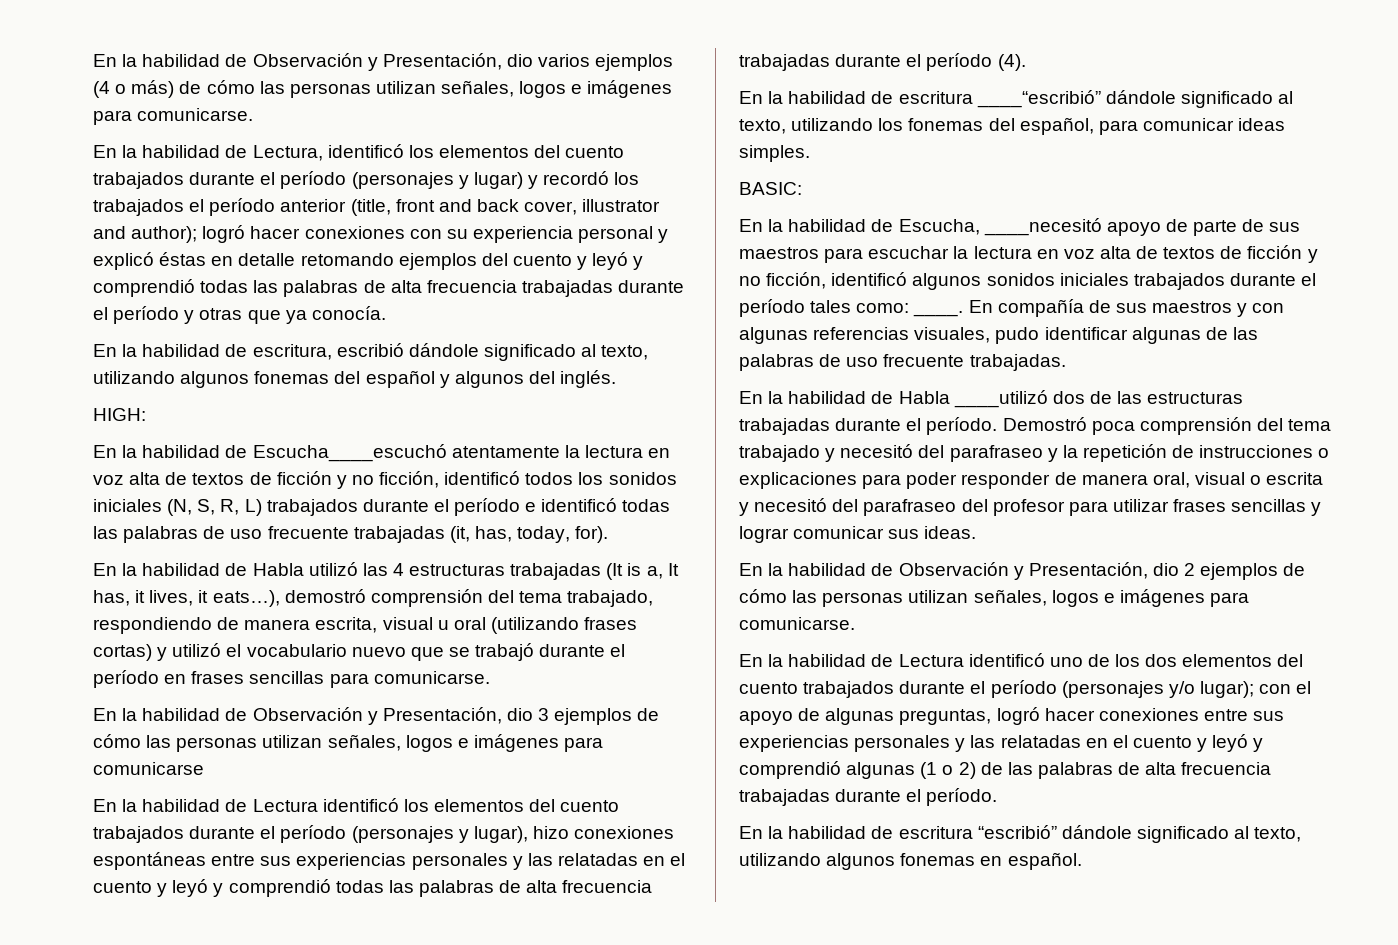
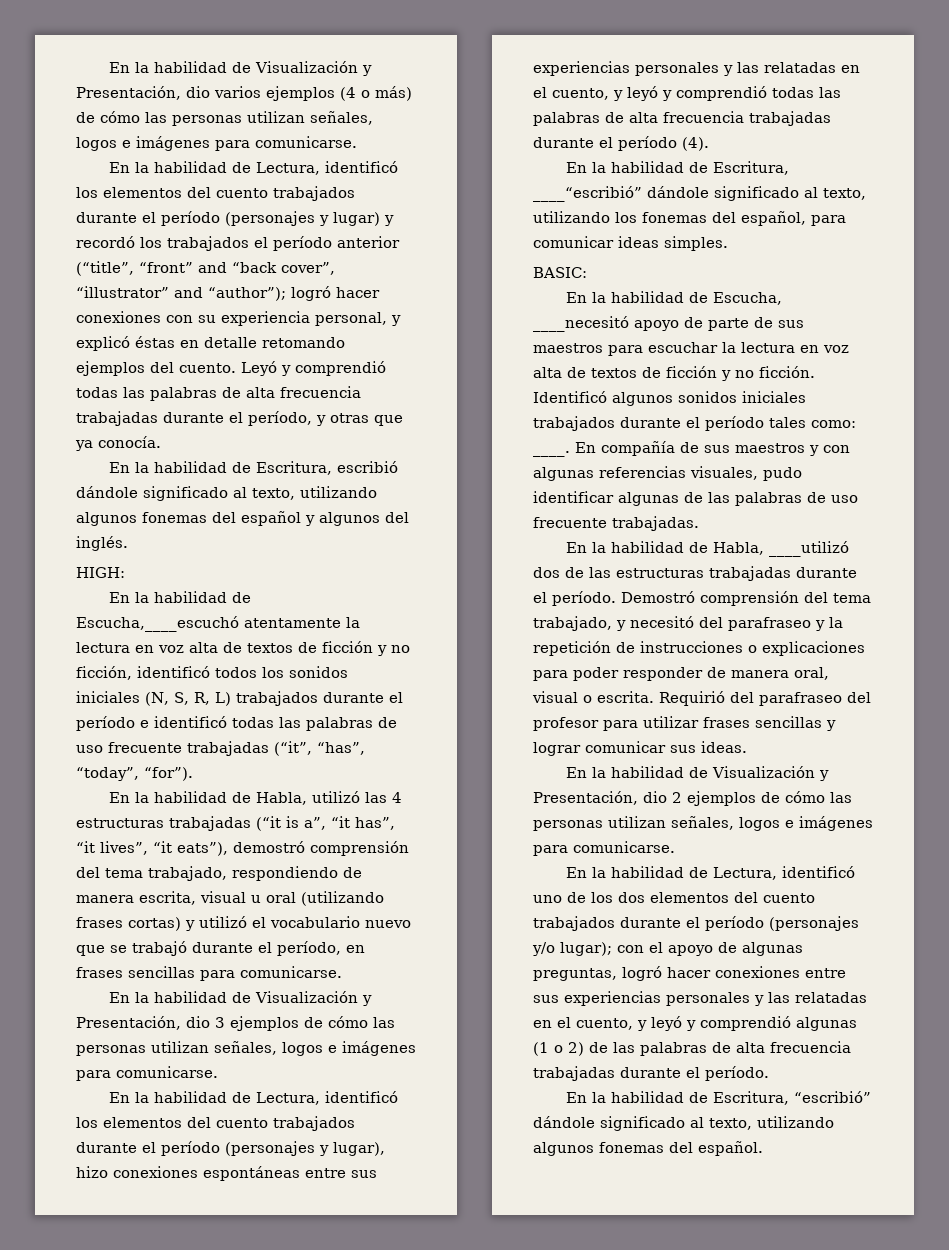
[93,53,363,67] En la habilidad de Observación -> [109,61,359,73] En la habilidad de Visualización
[350,199,661,216] [93,226,198,243] (title, front and back cover, illustrator and author); -> [76,261,335,276] [76,286,286,301] (“title”, “front” and “back cover”, “illustrator” and “author”);
[578,226,654,243] personal -> [315,312,387,326] personal,
[512,252,629,270] cuento y leyó -> [179,361,277,376] cuento. Leyó
[113,306,180,324] período -> [248,411,312,426] período,
[252,344,332,360] escritura, -> [256,461,333,475] Escritura,
[252,444,447,462] Escucha____escuchó -> [76,616,239,632] Escucha,____escuchó
[449,526,609,543] [93,563,304,576] (it, has, today, for). // En la habilidad de Habla -> [274,741,365,756] [76,767,193,781] [109,791,308,805] (“it”, “has”, “today”, “for”). // En la habilidad de Habla,
[606,563,679,580] [93,590,280,607] (It is a, It has, it lives, it eats…), -> [256,816,395,831] [76,841,228,856] (“it is a”, “it has”, “it lives”, “it eats”),
[93,670,159,688] período -> [277,941,341,956] período,
[252,707,363,721] Observación -> [255,991,359,1003] Visualización
[93,762,204,775] [93,799,318,812] comunicarse // En la habilidad de Lectura -> [116,1066,218,1078] [109,1091,321,1105] comunicarse. // En la habilidad de Lectura,
[93,881,152,893] cuento -> [552,88,609,100] cuento,
[898,91,973,104] escritura -> [713,161,790,175] Escritura,
[766,272,908,289] ficción, identificó -> [759,366,815,378] [533,391,607,403] ficción. Identificó
[898,391,950,404] Habla -> [713,542,765,555] Habla,
[1091,417,1332,435] [739,445,820,462] poca comprensión del tema trabajado -> [700,591,871,606] [533,616,612,631] comprensión del tema trabajado,
[1266,472,1324,485] [739,498,828,516] escrita y necesitó -> [597,691,725,706] escrita. Requirió
[898,562,1009,576] Observación -> [712,766,816,778] Visualización
[898,654,964,667] Lectura -> [713,867,778,880] Lectura,
[1132,736,1192,748] cuento -> [576,1018,633,1030] cuento,
[898,826,973,839] escritura -> [713,1091,790,1105] Escritura,
[980,856,1003,866] en -> [669,1142,693,1153] del

